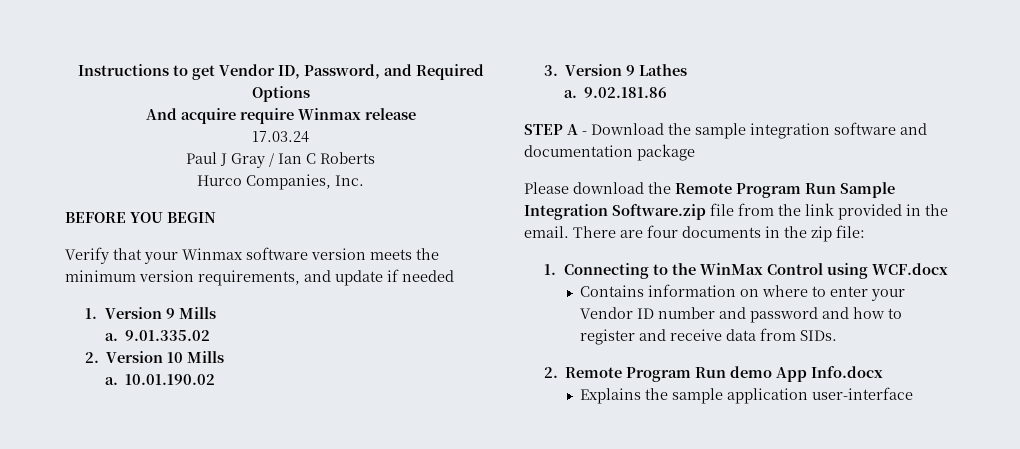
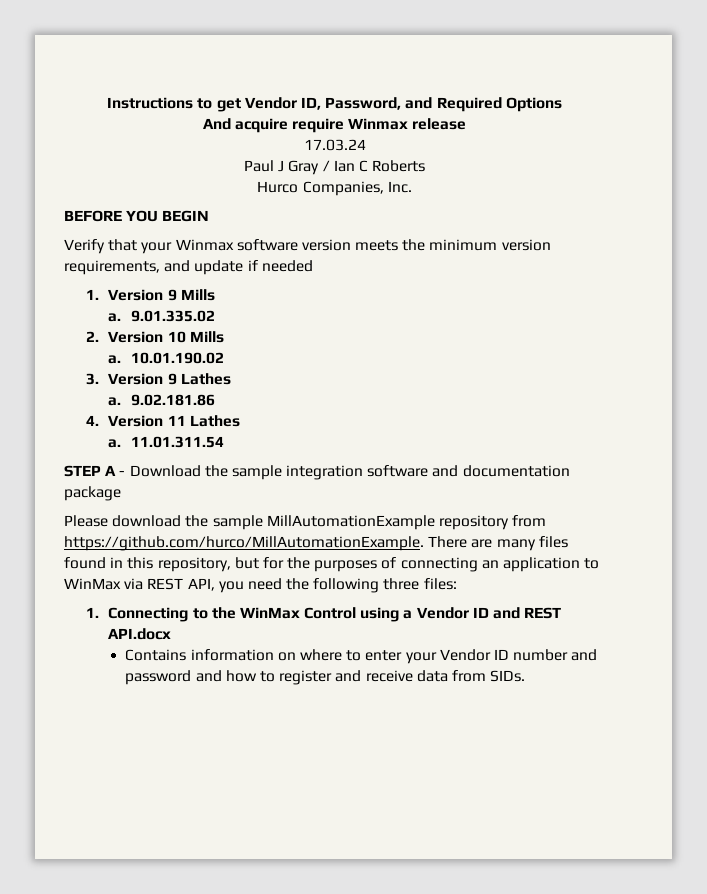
(668, 92) none -> [86,415,240,427] [108,436,224,448] // 4. Version 11 Lathes // a. 11.01.311.54
[675,182,895,198] [524,203,948,220] [524,225,865,242] Remote Program Run Sample Integration Software.zip file from the link provided in the email. There are four documents in the zip file: -> [212,515,547,530] [64,536,568,551] [64,557,600,572] [64,578,457,593] sample MillAutomationExample repository from https://github.com/hurco/MillAutomationExample. There are many files found in this repository, but for the purposes of connecting an application to WinMax via REST API, you need the following three files:
[871,263,948,275] WCF.docx -> [403,607,562,619] [108,628,172,640] a Vendor ID and REST API.docx
[543,366,884,382] [579,387,913,404] // 2. Remote Program Run demo App Info.docx // Explains the sample application user-interface -> (526, 676) none

